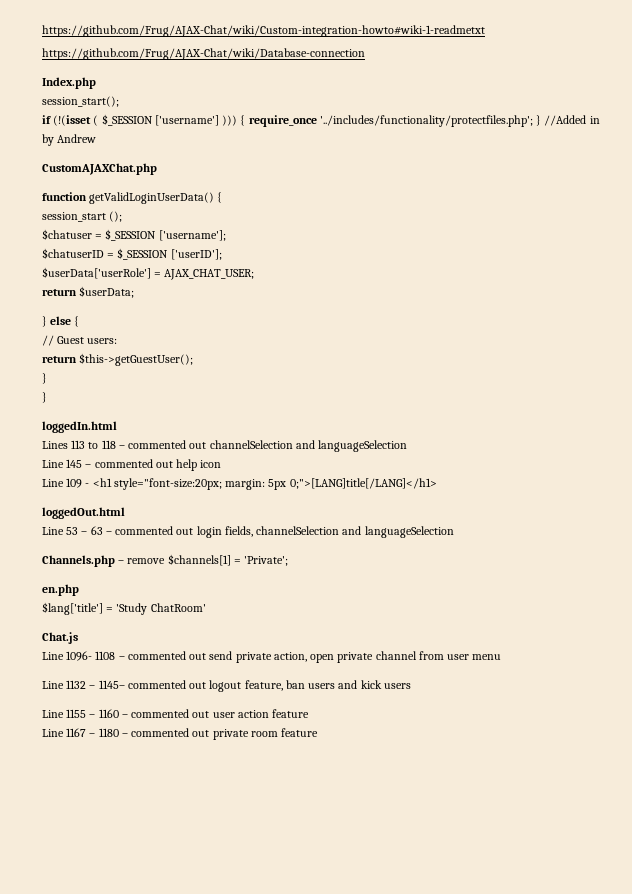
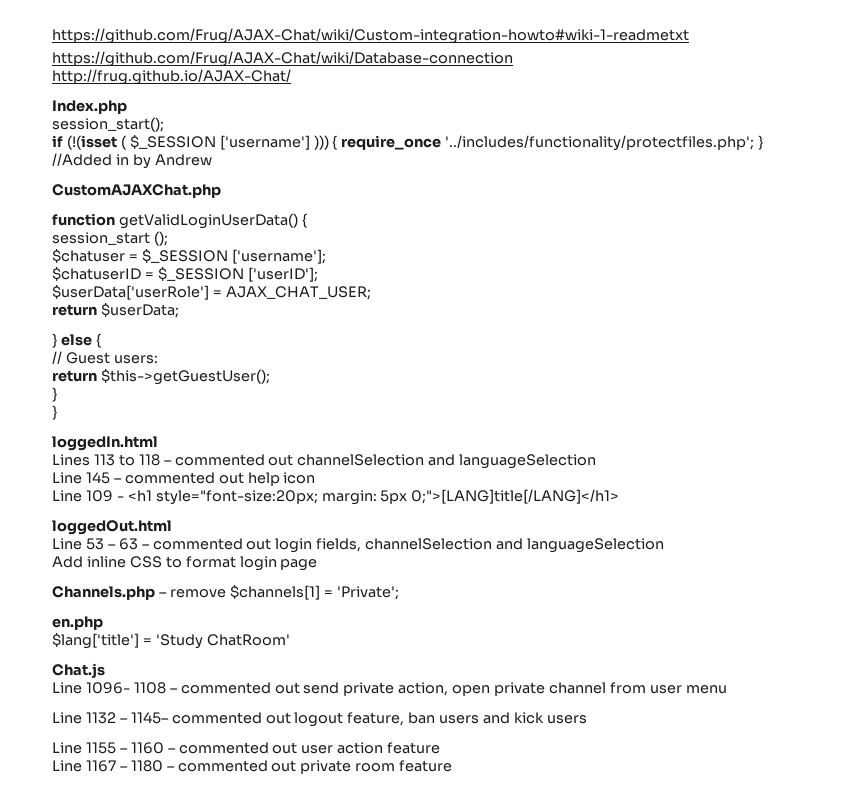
(365, 54) none -> [52,69,291,85] // http://frug.github.io/AJAX-Chat/
(454, 532) none -> [52,556,318,571] // Add inline CSS to format login page

